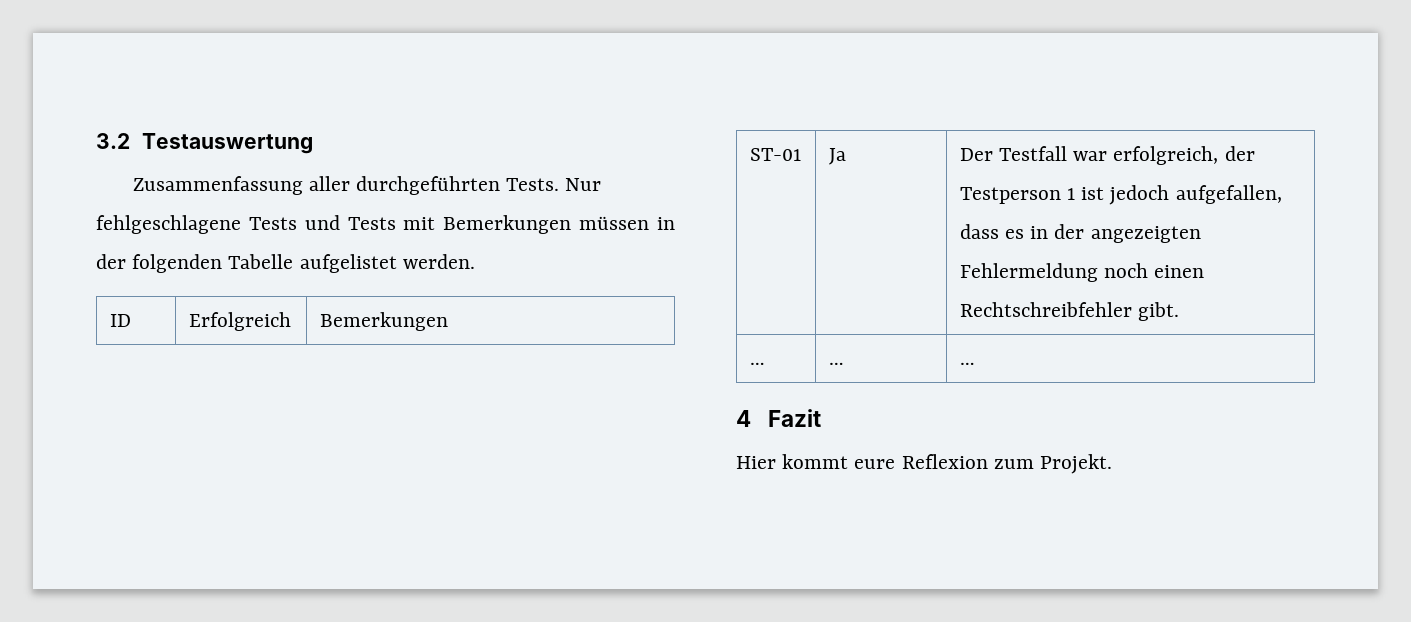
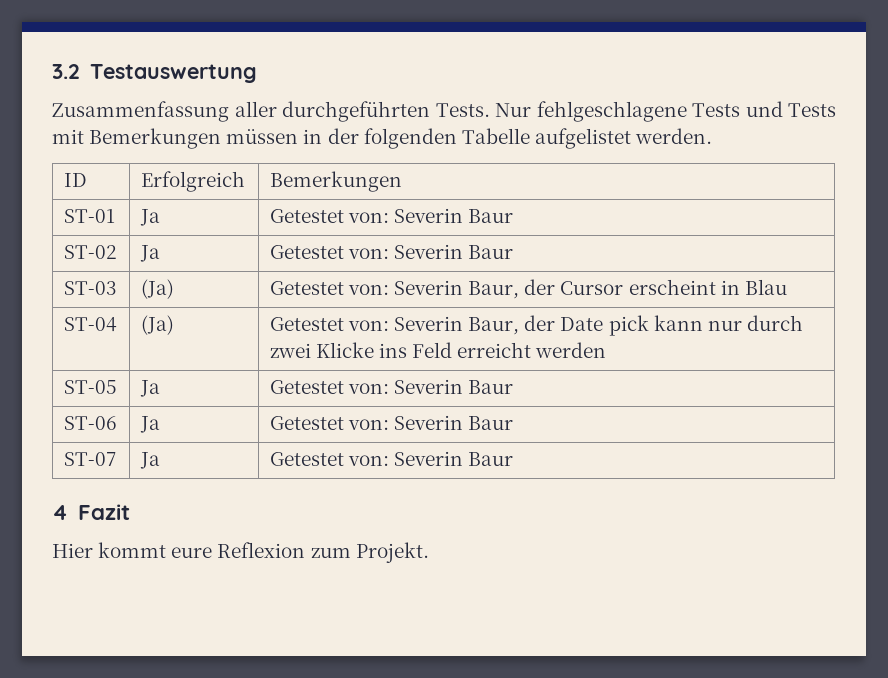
[959,146,1255,165] [959,185,1282,205] [959,224,1201,243] [959,263,1205,282] [959,302,1179,321] [749,362,765,365] [828,362,844,365] [959,362,975,365] Der Testfall war erfolgreich, der Testperson 1 ist jedoch aufgefallen, dass es in der angezeigten Fehlermeldung noch einen Rechtschreibfehler gibt. // … | … | … -> [269,208,514,223] [63,245,117,259] [139,245,160,262] [269,244,514,259] [63,281,117,295] [140,279,174,299] [269,279,787,299] [63,317,117,332] [140,315,174,335] [269,315,803,336] [269,342,607,358] [63,380,117,394] [139,380,160,397] [269,379,514,394] [63,416,117,430] [139,416,160,433] [269,415,514,430] [63,452,116,466] [139,452,160,469] [269,451,514,466] Getestet von: Severin Baur // ST-02 | Ja | Getestet von: Severin Baur // ST-03 | (Ja) | Getestet von: Severin Baur, der Cursor erscheint in Blau // ST-04 | (Ja) | Getestet von: Severin Baur, der Date pick kann nur durch zwei Klicke ins Feld erreicht werden // ST-05 | Ja | Getestet von: Severin Baur // ST-06 | Ja | Getestet von: Severin Baur // ST-07 | Ja | Getestet von: Severin Baur

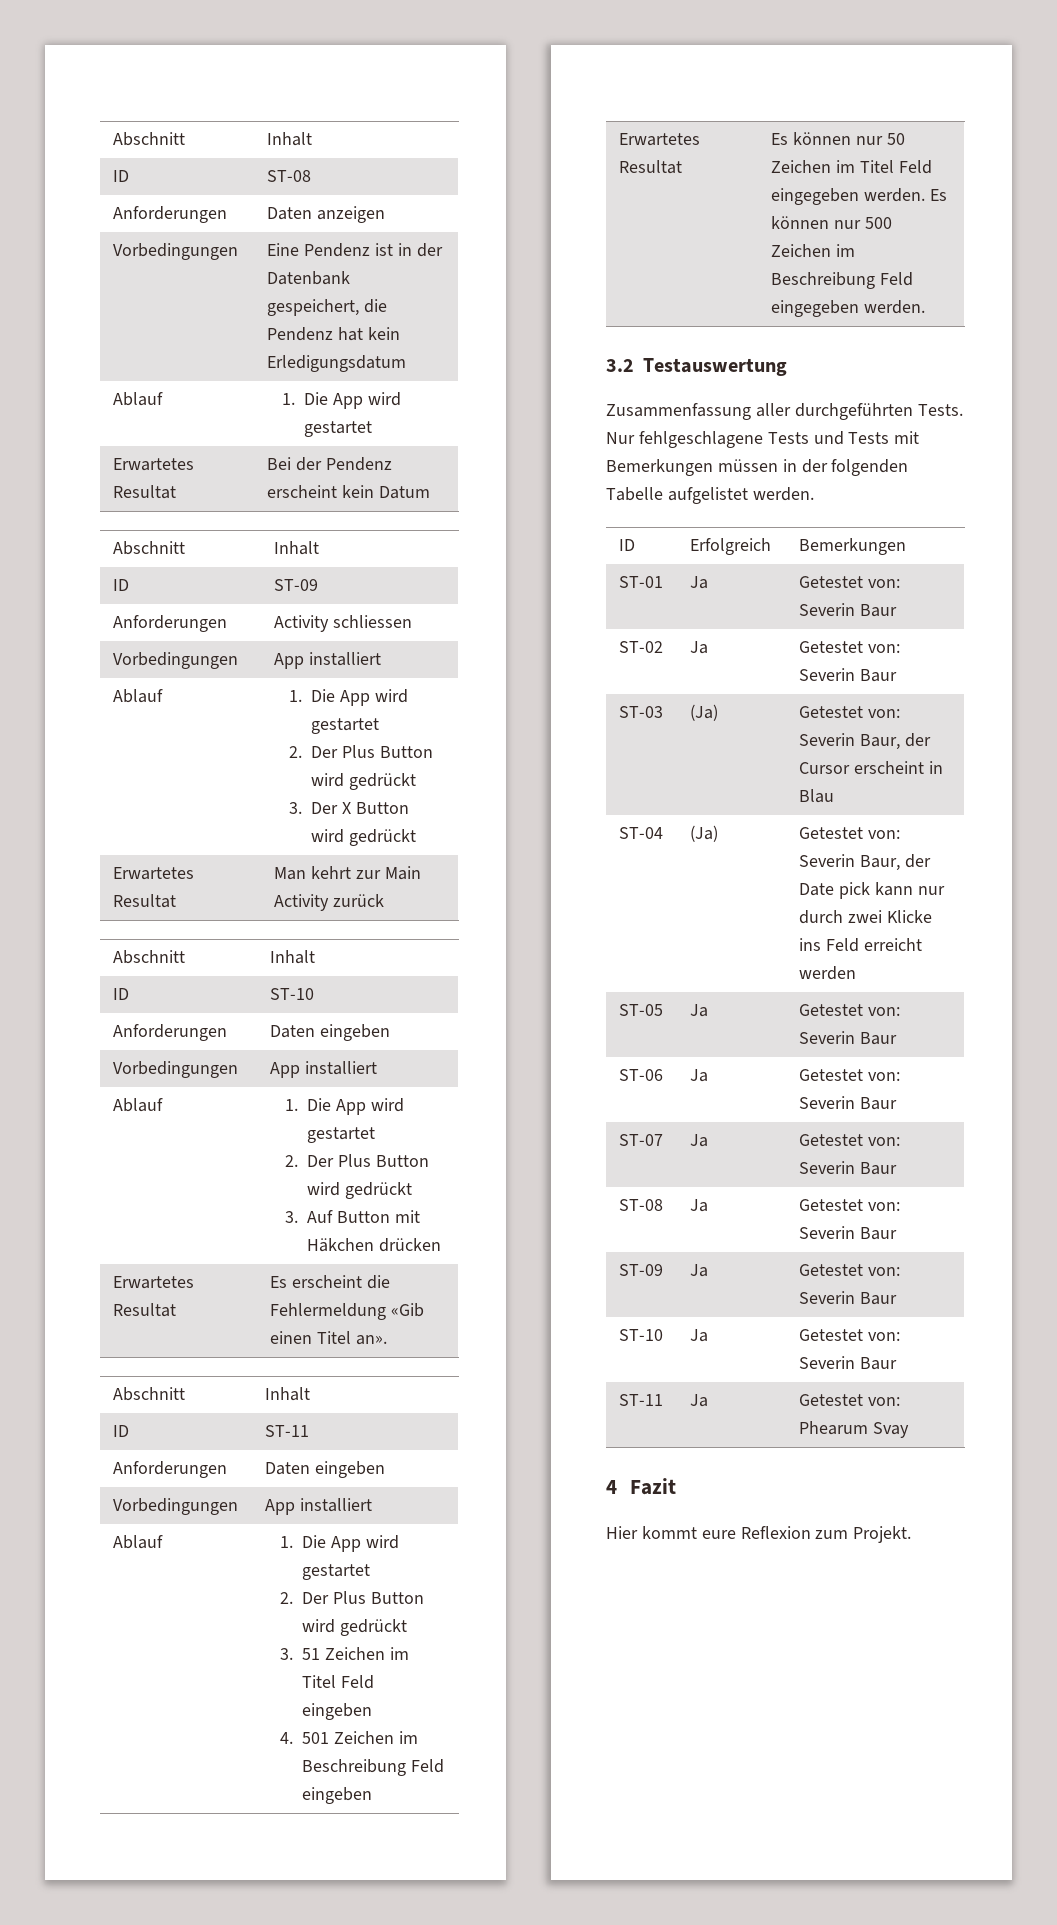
(52, 71) none -> [113,132,186,146] [267,132,313,146] [113,170,130,182] [267,170,312,182] [113,206,228,223] [267,206,386,223] [113,243,239,260] [267,243,443,257] [267,271,351,285] [267,299,388,316] [267,327,400,341] [267,355,407,372] [113,392,164,406] [281,392,401,409] [303,421,372,437] [113,458,195,471] [113,485,177,499] [267,457,392,471] [267,485,430,499] [113,541,186,555] [274,541,320,555] [113,579,130,591] [274,579,319,591] [113,615,228,632] [274,615,413,632] [113,652,239,669] [274,652,382,669] [113,689,164,703] [288,689,408,706] [310,718,379,734] [288,745,433,758] [310,773,416,790] [288,802,409,814] [310,829,416,846] [113,867,195,880] [113,894,177,908] [274,866,421,880] [274,894,385,911] [113,950,186,964] [270,950,316,964] [113,988,130,1000] [270,988,315,1000] [113,1024,228,1041] [270,1024,391,1041] [113,1061,239,1078] [270,1061,378,1078] [113,1098,164,1112] [284,1098,404,1115] [306,1127,375,1143] [284,1154,429,1167] [306,1182,412,1199] [284,1210,420,1223] [306,1238,441,1252] [113,1276,195,1289] [113,1303,177,1317] [270,1275,390,1289] [270,1303,425,1320] [270,1331,387,1345] [113,1387,186,1401] [265,1387,311,1401] [113,1425,130,1437] [265,1425,310,1437] [113,1461,228,1478] [265,1461,386,1478] [113,1498,239,1515] [265,1498,373,1515] [113,1535,164,1549] [279,1535,399,1552] [301,1564,370,1580] [279,1591,424,1604] [301,1619,407,1636] [279,1647,409,1660] [301,1675,374,1689] [301,1703,372,1720] [279,1731,418,1744] [301,1759,444,1776] [301,1787,372,1804] [619,133,701,146] [619,160,683,174] [771,132,905,145] [771,160,932,174] [771,188,947,205] [771,216,892,229] [771,244,856,257] [771,272,914,289] [771,300,926,317] Abschnitt | Inhalt // ID | ST-08 // Anforderungen | Daten anzeigen // Vorbedingungen | Eine Pendenz ist in der Datenbank gespeichert, die Pendenz hat kein Erledigungsdatum // Ablauf | 1. Die App wird gestartet // Erwartetes Resultat | Bei der Pendenz erscheint kein Datum // Abschnitt | Inhalt // ID | ST-09 // Anforderungen | Activity schliessen // Vorbedingungen | App installiert // Ablauf | 1. Die App wird gestartet // 2. Der Plus Button wird gedrückt // 3. Der X Button wird gedrückt // Erwartetes Resultat | Man kehrt zur Main Activity zurück // Abschnitt | Inhalt // ID | ST-10 // Anforderungen | Daten eingeben // Vorbedingungen | App installiert // Ablauf | 1. Die App wird gestartet // 2. Der Plus Button wird gedrückt // 3. Auf Button mit Häkchen drücken // Erwartetes Resultat | Es erscheint die Fehlermeldung «Gib einen Titel an». // Abschnitt | Inhalt // ID | ST-11 // Anforderungen | Daten eingeben // Vorbedingungen | App installiert // Ablauf | 1. Die App wird gestartet // 2. Der Plus Button wird gedrückt // 3. 51 Zeichen im Titel Feld eingeben // 4. 501 Zeichen im Beschreibung Feld eingeben // Erwartetes Resultat | Es können nur 50 Zeichen im Titel Feld eingegeben werden. Es können nur 500 Zeichen im Beschreibung Feld eingegeben werden. //
(514, 459) none -> [619,1199,664,1211] [690,1199,709,1212] [799,1199,901,1211] [799,1226,898,1240] [619,1264,664,1276] [690,1264,709,1277] [799,1264,901,1276] [799,1291,898,1305] [619,1329,664,1341] [690,1329,709,1342] [799,1329,901,1341] [799,1356,898,1370] [619,1394,664,1406] [690,1394,709,1407] [799,1394,901,1406] [799,1421,910,1438] // ST-08 | Ja | Getestet von: Severin Baur // ST-09 | Ja | Getestet von: Severin Baur // ST-10 | Ja | Getestet von: Severin Baur // ST-11 | Ja | Getestet von: Phearum Svay

